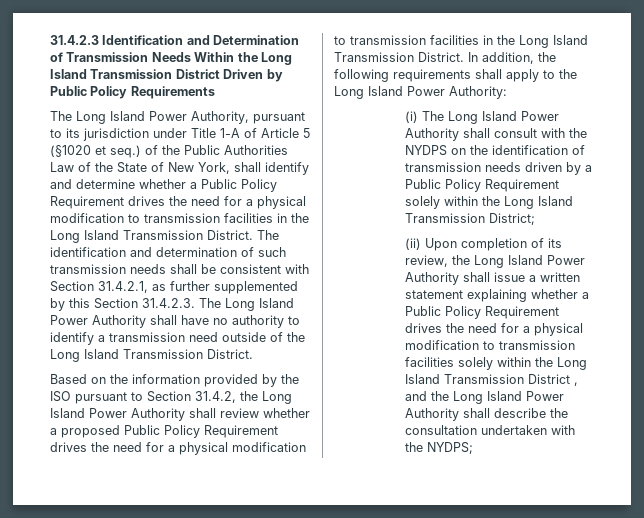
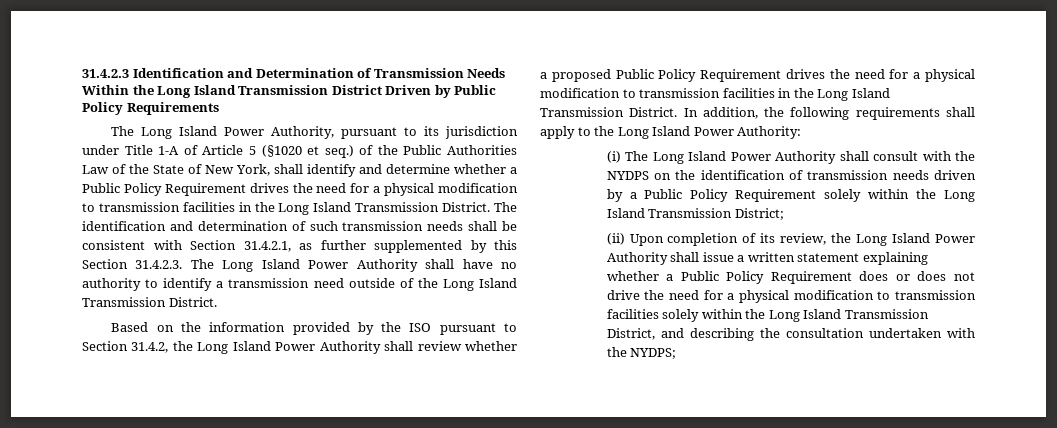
[405,323,443,333] drives -> [859,271,976,281] [606,290,640,300] does or does not drive
[528,374,579,386] [405,391,565,404] [405,408,547,421] District , and the Long Island Power Authority shall describe -> [606,328,754,341] District, and describing

